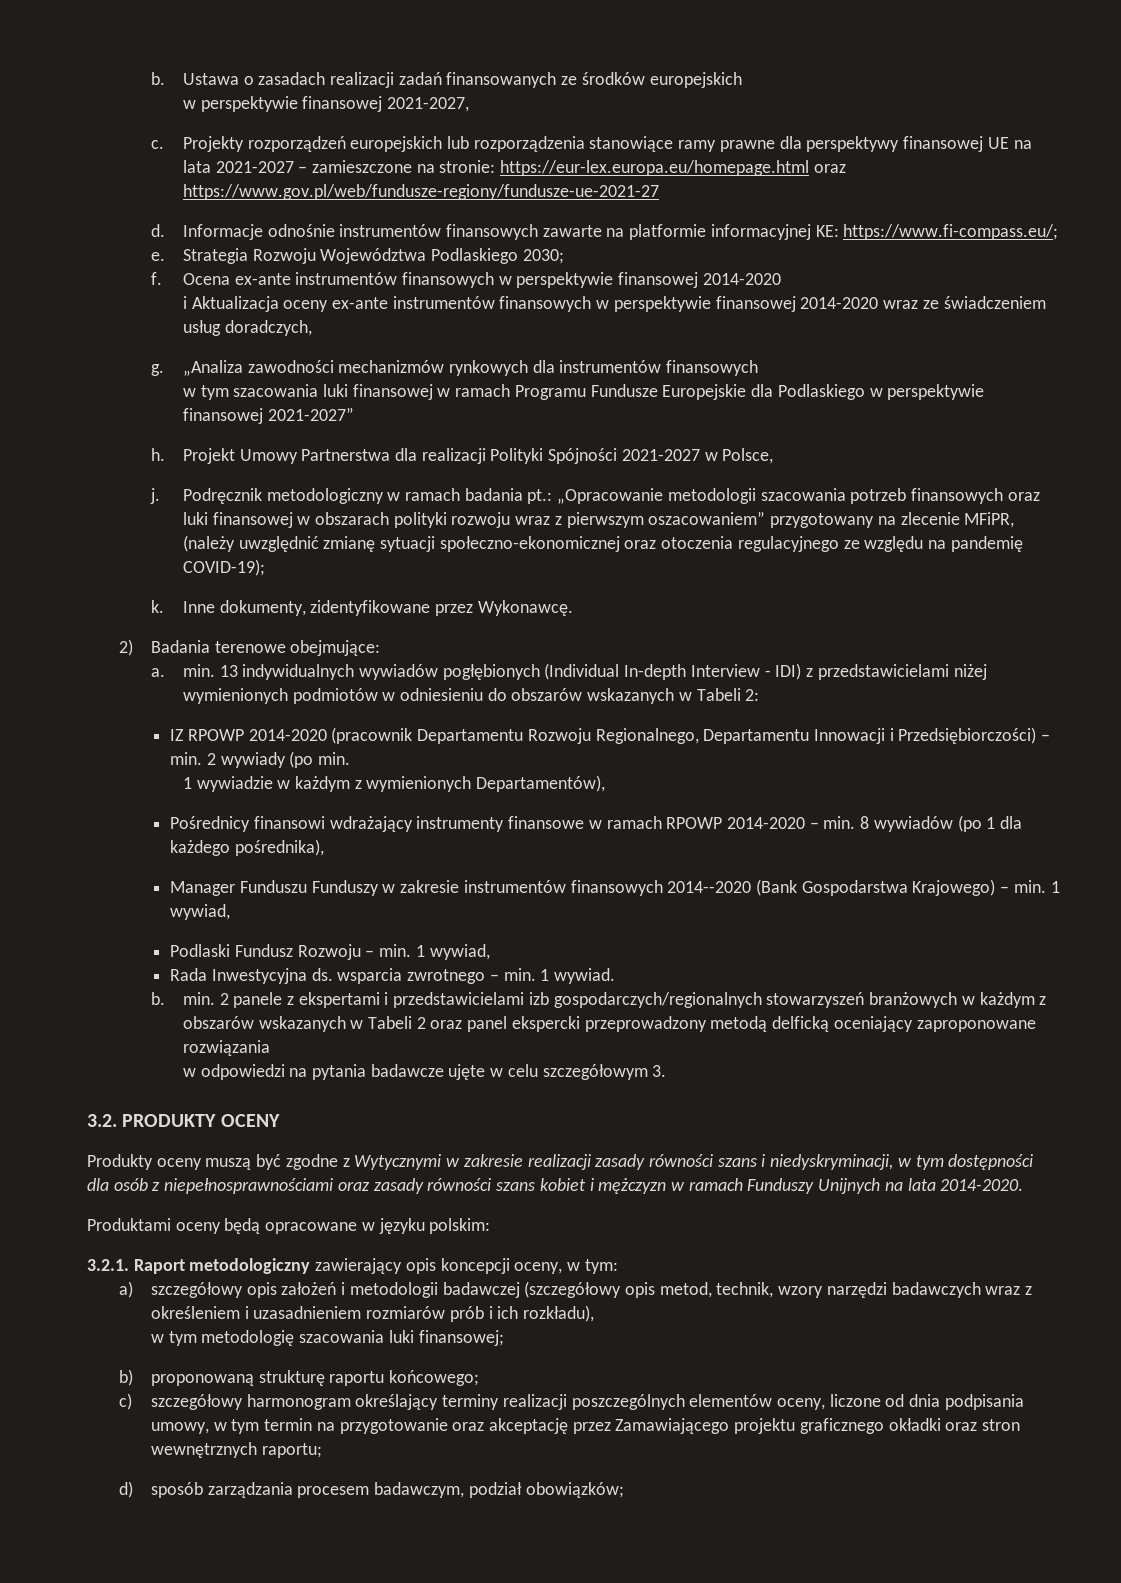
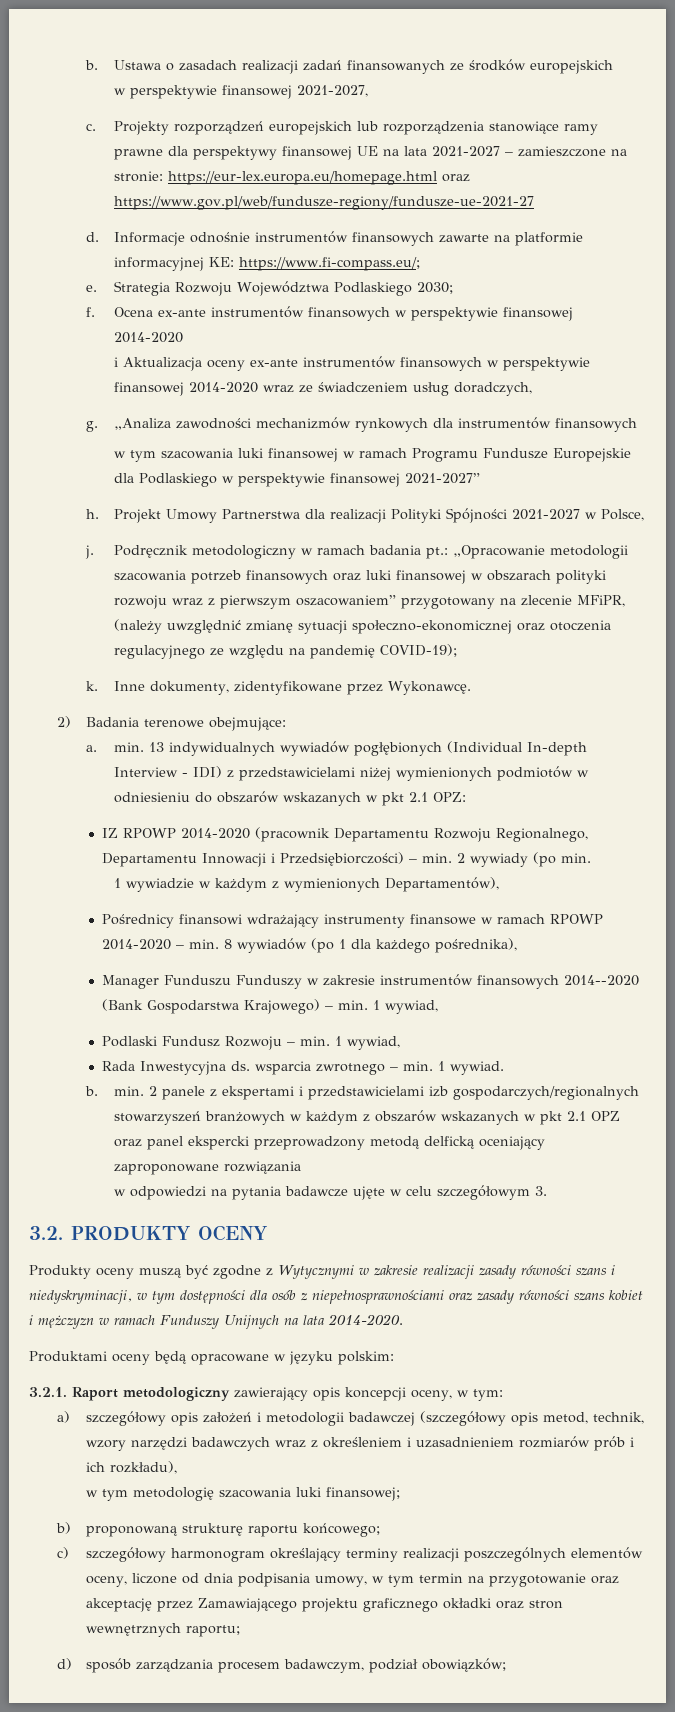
[696,688,760,701] Tabeli 2: -> [382,792,467,806] pkt 2.1 OPZ:
[368,1016,426,1029] Tabeli 2 -> [540,1111,621,1125] pkt 2.1 OPZ

